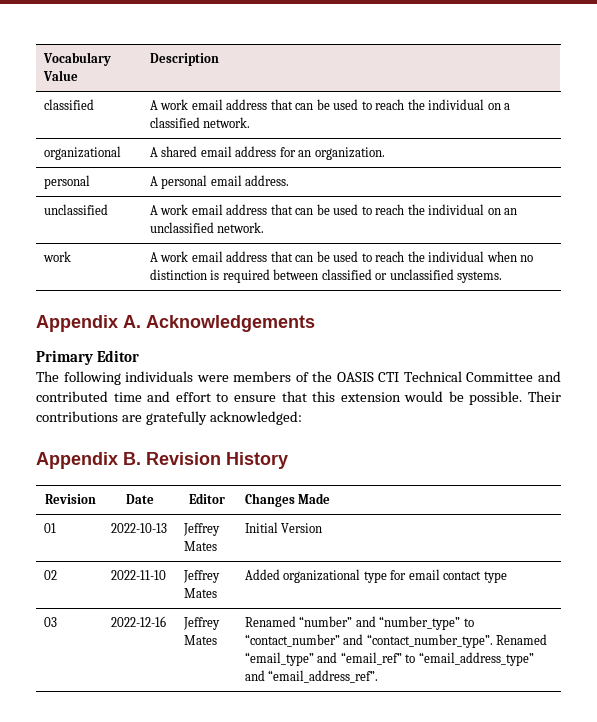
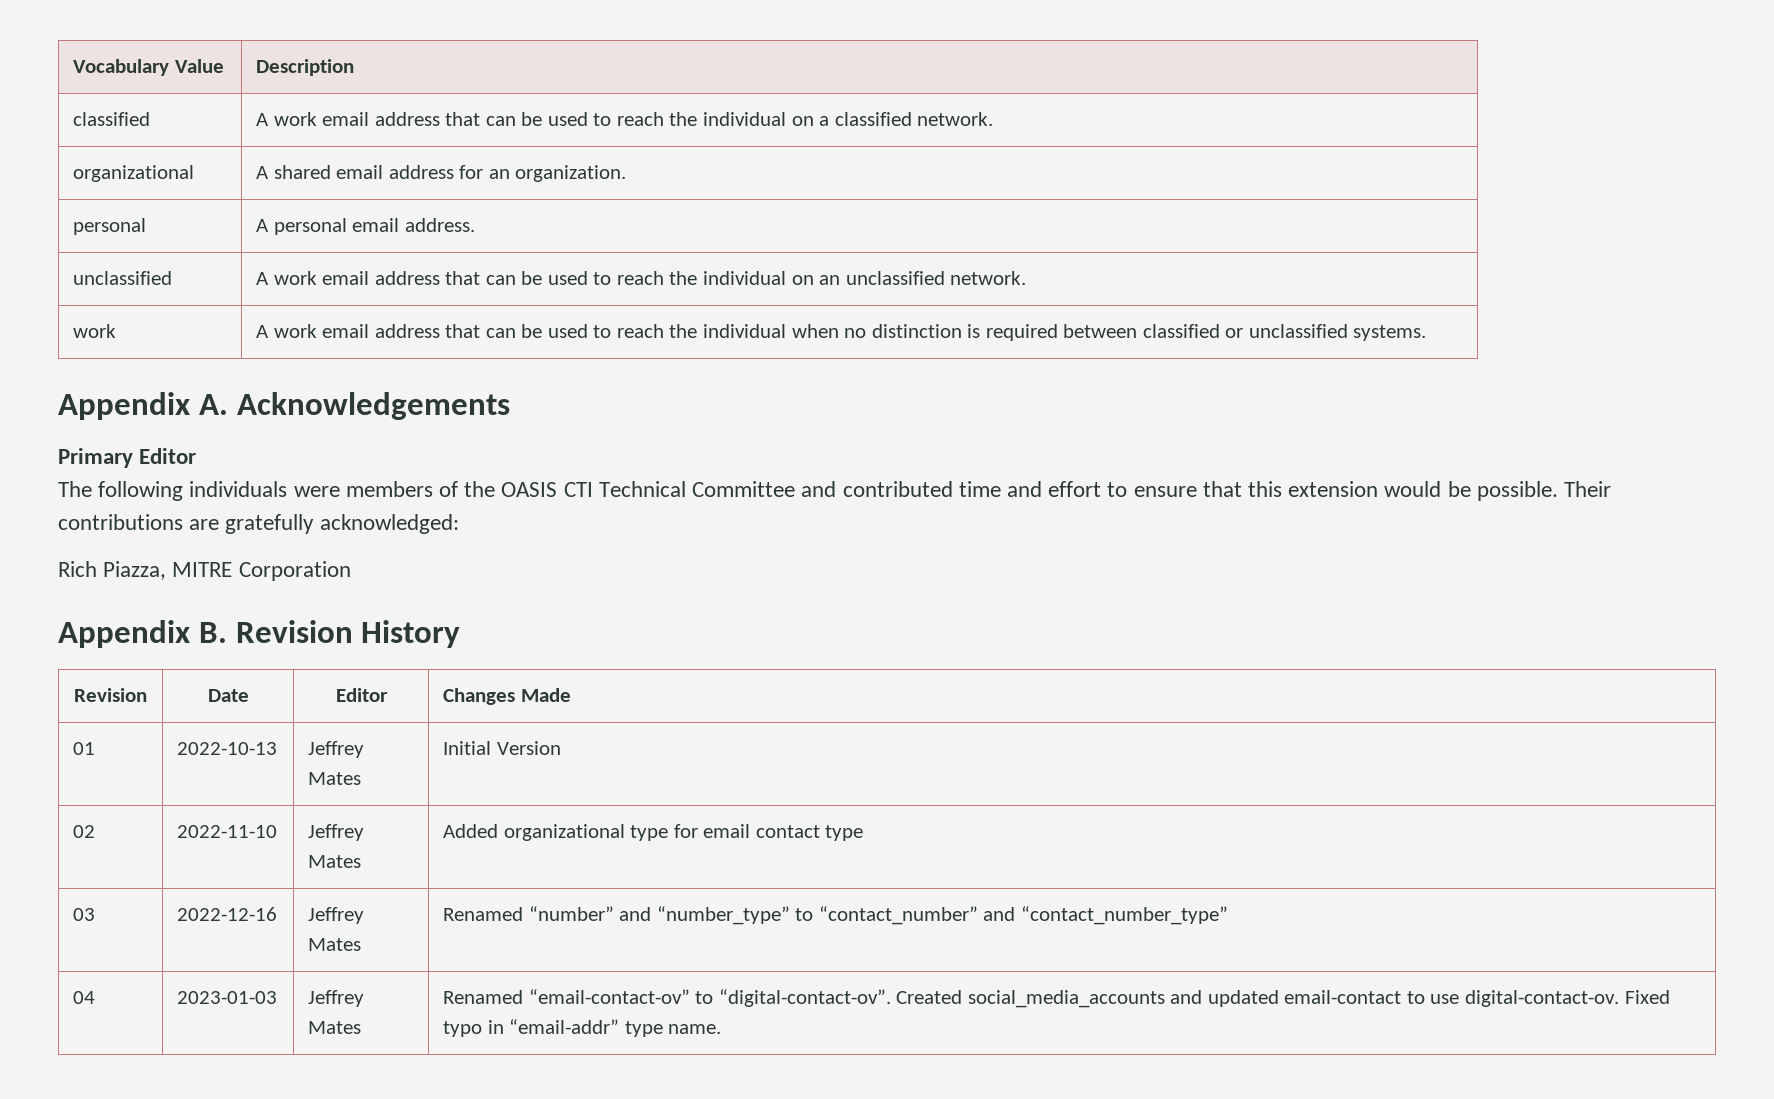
(302, 418) none -> [58,561,351,581] // Rich Piazza, MITRE Corporation
[366,634,548,648] [244,652,534,666] [244,670,379,683] “contact_number_type”. Renamed “email_type” and “email_ref” to “email_address_type” and “email_address_ref”. -> [1020,906,1228,925] [73,991,96,1004] [177,991,278,1004] [308,990,365,1007] [308,1021,362,1034] [443,989,1670,1008] [443,1019,722,1037] “contact_number_type” // 04 | 2023-01-03 | Jeffrey Mates | Renamed “email-contact-ov” to “digital-contact-ov”. Created social_media_accounts and updated email-contact to use digital-contact-ov. Fixed typo in “email-addr” type name.

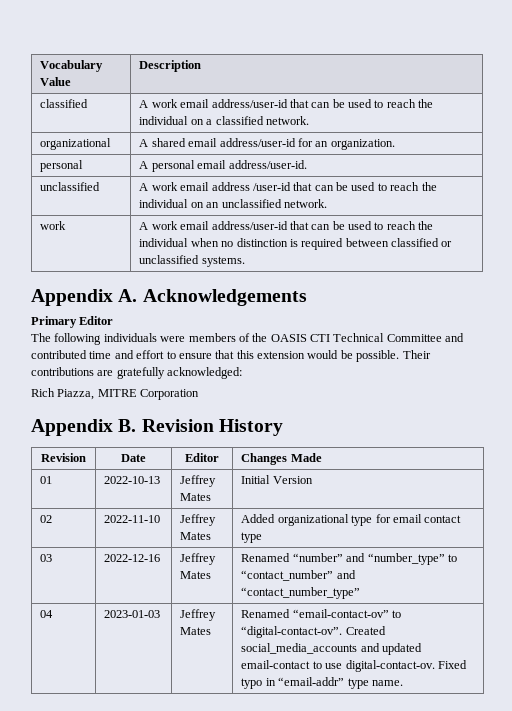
[374,112,440,126] address -> [211,99,288,108] address/user-id
[388,165,454,179] address -> [219,138,296,147] address/user-id
[404,218,475,232] address. -> [228,160,307,169] address/user-id.
(440, 278) none -> [252,182,291,191] /user-id
[374,324,440,338] address -> [211,221,288,230] address/user-id

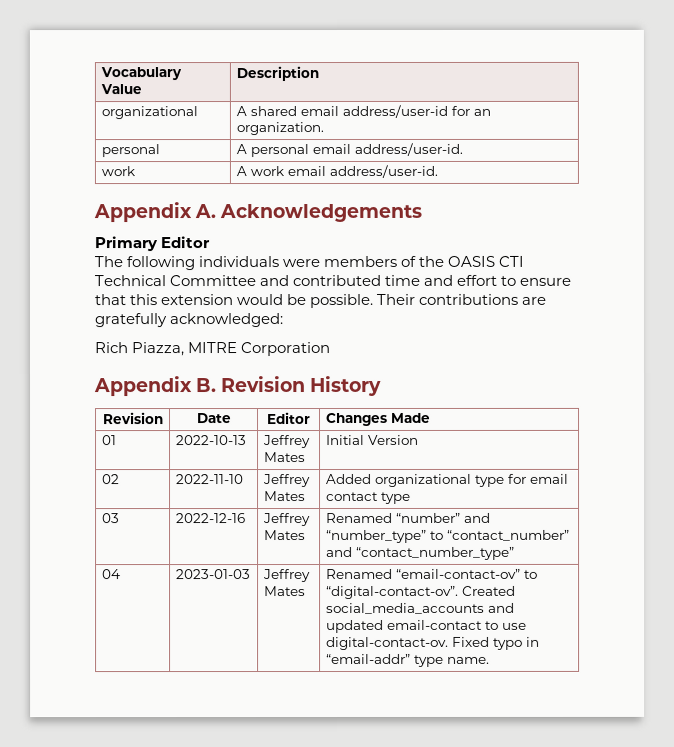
[40,99,89,108] [139,99,434,108] [139,116,309,125] // classified | A work email address/user-id that can be used to reach the individual on a classified network. -> (319, 74) none
[40,182,101,191] [139,182,437,191] [139,199,327,208] [40,221,67,230] [139,221,434,230] [139,238,453,250] [139,255,245,267] unclassified | A work email address /user-id that can be used to reach the individual on an unclassified network. // work | A work email address/user-id that can be used to reach the individual when no distinction is required between classified or unclassified systems. -> [100,166,135,177] [235,164,438,179] work | A work email address/user-id.

